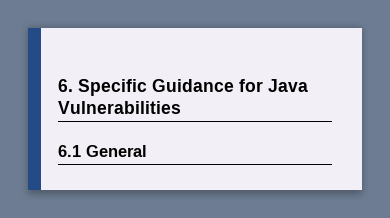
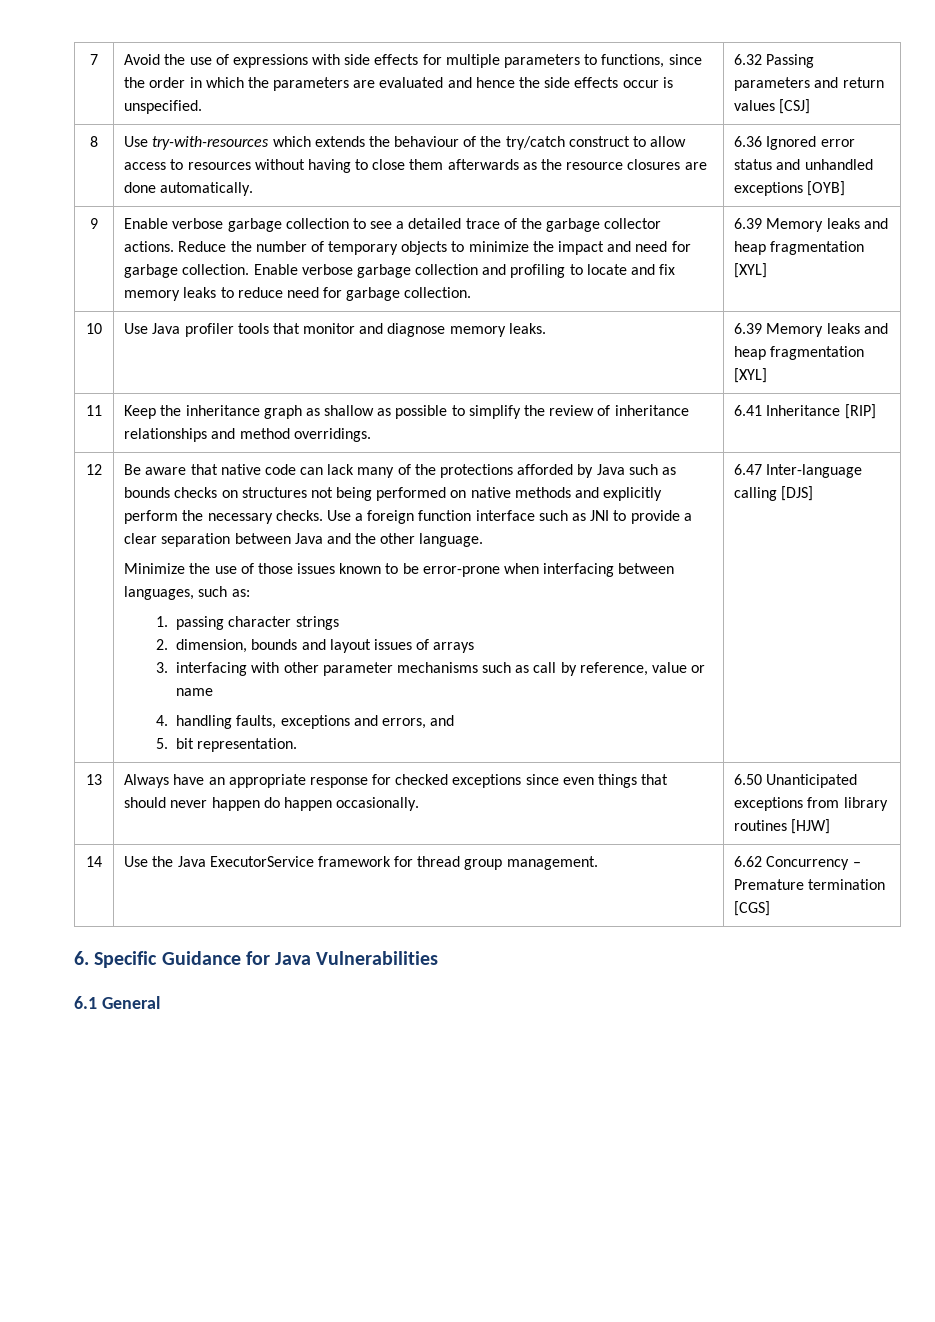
(58, 85) none -> [90,54,98,65] [124,54,702,68] [124,77,673,91] [124,100,203,114] [734,54,815,68] [734,77,884,91] [734,99,811,114] [90,136,98,147] [124,136,687,150] [124,159,707,173] [124,182,254,196] [734,136,855,150] [734,159,873,170] [734,181,846,196] [90,218,98,229] [124,218,662,232] [124,241,691,255] [124,264,676,278] [124,287,472,301] [734,218,888,232] [734,241,865,255] [734,263,768,278] [86,323,102,334] [124,323,546,337] [734,323,888,337] [734,346,865,360] [734,368,768,383] [86,405,102,416] [124,405,689,419] [124,428,371,442] [734,404,876,419] [86,464,102,475] [124,464,676,478] [124,487,663,501] [124,510,692,524] [124,533,484,547] [124,563,675,577] [124,586,250,600] [156,616,339,630] [156,639,475,653] [156,662,706,676] [176,688,214,696] [156,715,455,729] [156,738,298,752] [734,464,863,478] [734,486,814,501] [86,774,102,785] [124,774,669,788] [124,797,420,811] [734,774,858,788] [734,797,888,811] [734,819,831,834] [86,856,102,867] [124,856,598,870] [734,856,861,870] [734,879,886,890] [734,901,771,916] 7 | Avoid the use of expressions with side effects for multiple parameters to functions, since the order in which the parameters are evaluated and hence the side effects occur is unspecified. | 6.32 Passing parameters and return values [CSJ] // 8 | Use try-with-resources which extends the behaviour of the try/catch construct to allow access to resources without having to close them afterwards as the resource closures are done automatically. | 6.36 Ignored error status and unhandled exceptions [OYB] // 9 | Enable verbose garbage collection to see a detailed trace of the garbage collector actions. Reduce the number of temporary objects to minimize the impact and need for garbage collection. Enable verbose garbage collection and profiling to locate and fix memory leaks to reduce need for garbage collection. | 6.39 Memory leaks and heap fragmentation [XYL] // 10 | Use Java profiler tools that monitor and diagnose memory leaks. | 6.39 Memory leaks and heap fragmentation [XYL] // 11 | Keep the inheritance graph as shallow as possible to simplify the review of inheritance relationships and method overridings. | 6.41 Inheritance [RIP] // 12 | Be aware that native code can lack many of the protections afforded by Java such as bounds checks on structures not being performed on native methods and explicitly perform the necessary checks. Use a foreign function interface such as JNI to provide a clear separation between Java and the other language. // Minimize the use of those issues known to be error-prone when interfacing between languages, such as: // 1. passing character strings // 2. dimension, bounds and layout issues of arrays // 3. interfacing with other parameter mechanisms such as call by reference, value or name // 4. handling faults, exceptions and errors, and // 5. bit representation. | 6.47 Inter-language calling [DJS] // 13 | Always have an appropriate response for checked exceptions since even things that should never happen do happen occasionally. | 6.50 Unanticipated exceptions from library routines [HJW] // 14 | Use the Java ExecutorService framework for thread group management. | 6.62 Concurrency – Premature termination [CGS] //

